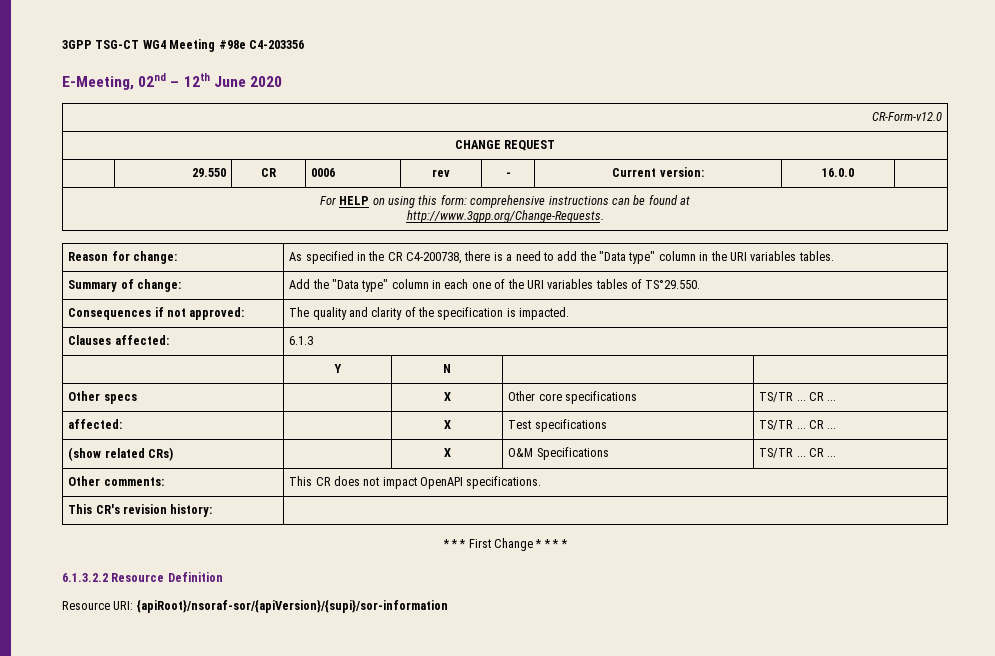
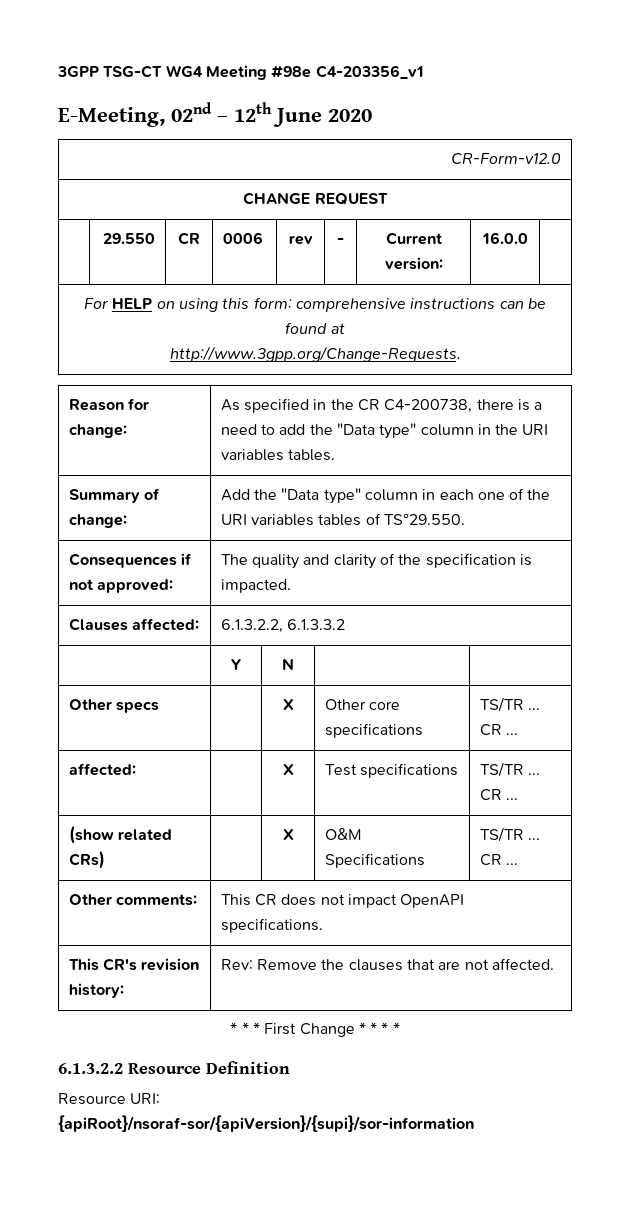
[248,40,304,49] C4-203356 -> [315,65,424,80] C4-203356_v1
[289,336,314,345] 6.1.3 -> [220,619,345,633] 6.1.3.2.2, 6.1.3.3.2
(213, 510) none -> [220,958,554,971] Rev: Remove the clauses that are not affected.

